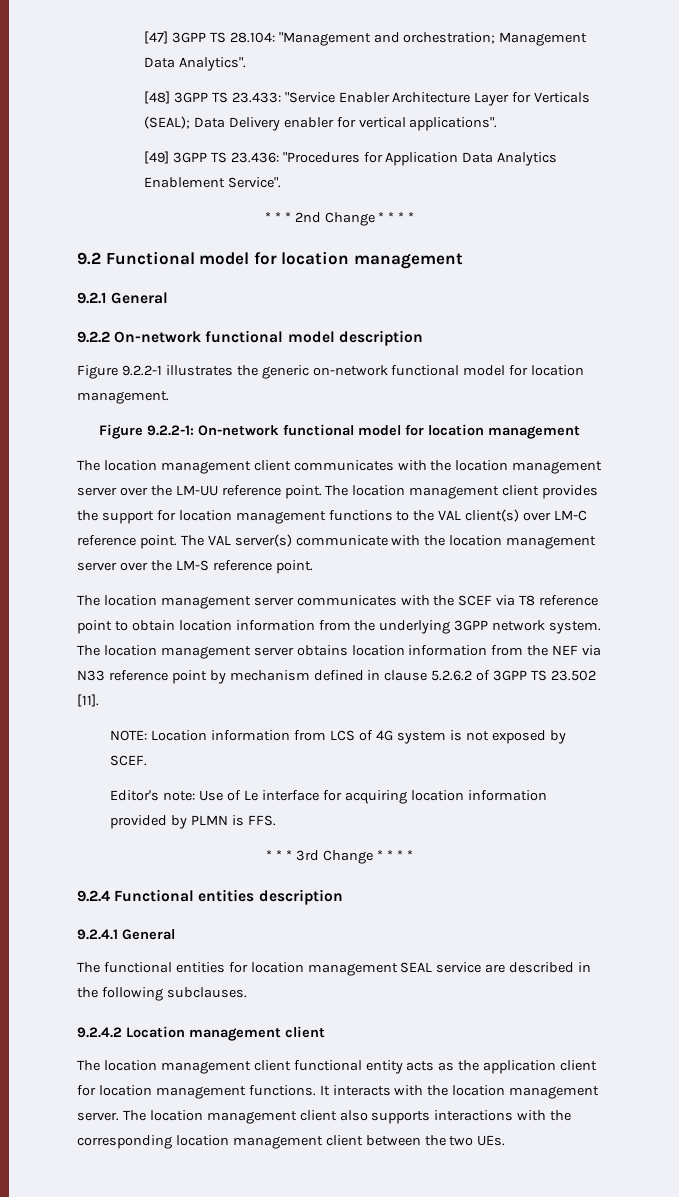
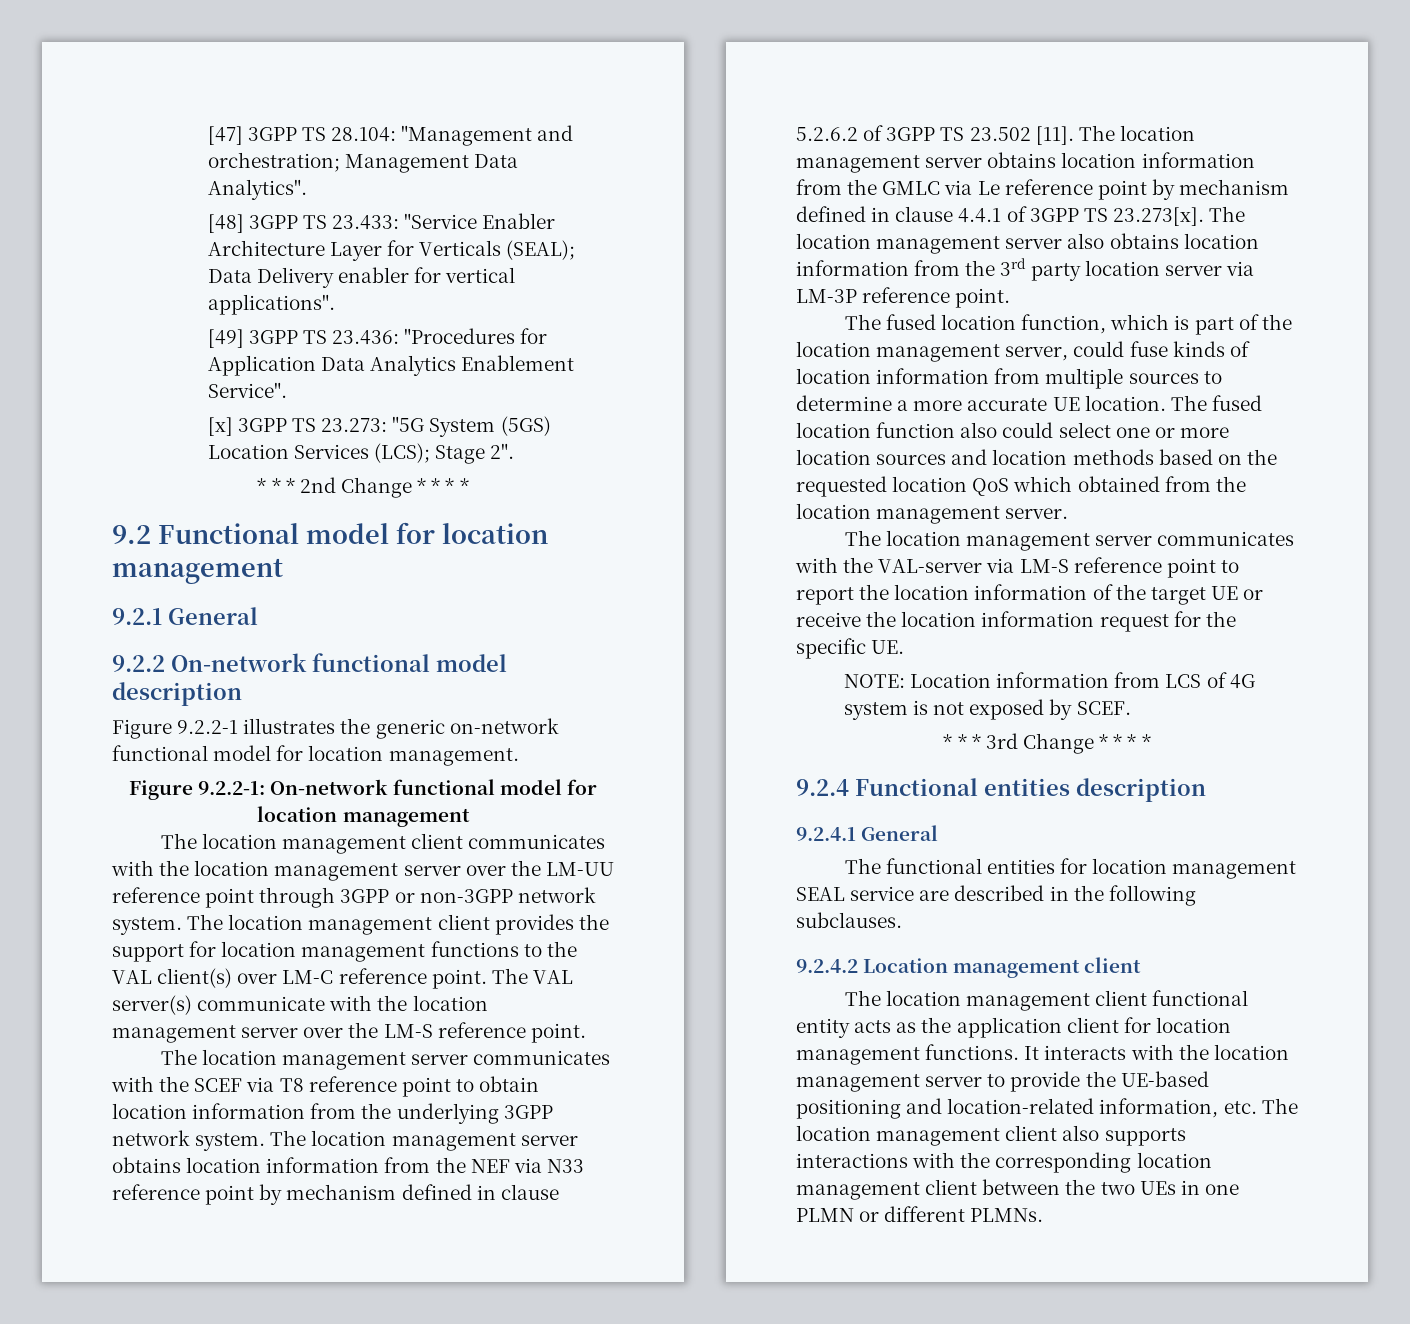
(281, 182) none -> [207,416,551,437] [207,443,515,464] // [x] 3GPP TS 23.273: "5G System (5GS) Location Services (LCS); Stage 2".
[284,485,322,499] point. -> [205,887,596,908] [112,917,182,935] point through 3GPP or non-3GPP network system.
(99, 700) none -> [1078,125,1195,141] [796,152,1255,173] [796,179,1290,200] [796,206,1246,226] [796,233,1259,254] [796,258,1254,281] [796,287,1011,308] [844,314,1292,335] [796,341,1250,362] [796,368,1222,389] [796,395,1262,411] [796,422,1229,438] [796,449,1277,465] [796,476,1246,497] [796,503,1069,524] [844,530,1295,551] [795,557,1239,578] [796,584,1264,605] [796,611,1236,632] [796,638,905,659] The location management server obtains location information from the GMLC via Le reference point by mechanism defined in clause 4.4.1 of 3GPP TS 23.273[x]. The location management server also obtains location information from the 3rd party location server via LM-3P reference point. // The fused location function, which is part of the location management server, could fuse kinds of location information from multiple sources to determine a more accurate UE location. The fused location function also could select one or more location sources and location methods based on the requested location QoS which obtained from the location management server. // The location management server communicates with the VAL-server via LM-S reference point to report the location information of the target UE or receive the location information request for the specific UE.
[110,790,547,804] [110,815,277,829] // Editor's note: Use of Le interface for acquiring location information provided by PLMN is FFS. -> (1131, 708) none
[77,1112,119,1121] server. -> [925,1071,1209,1092] [796,1098,1257,1119] server to provide the UE-based positioning and location-related information, etc.
[477,1135,506,1146] UEs. -> [1139,1180,1239,1195] [796,1206,1044,1222] UEs in one PLMN or different PLMNs.

